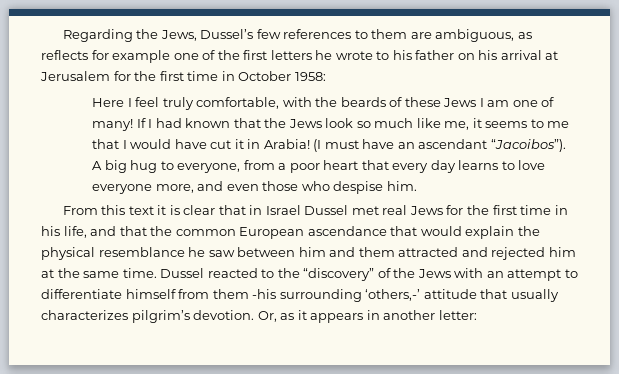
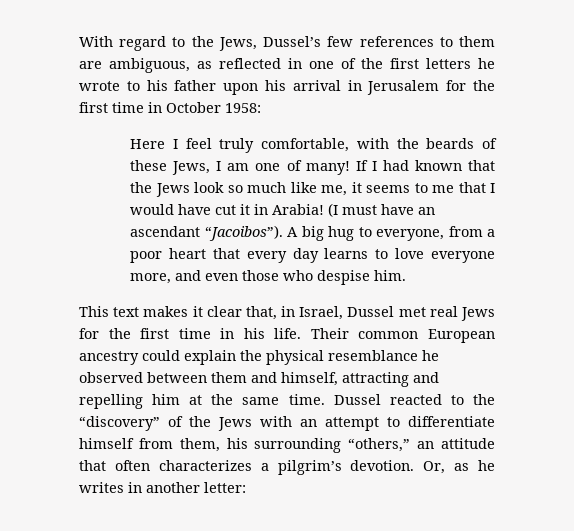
[62,29,133,42] Regarding -> [79,36,186,51] With regard to
[41,50,171,63] reflects for example -> [219,58,302,69] reflected in
[457,53,475,60] on -> [223,83,259,95] upon
[545,51,559,60] at -> [347,80,362,91] in
[443,98,477,107] Jews -> [172,161,211,175] Jews,
[62,205,301,215] From this text it is clear that in Israel -> [79,306,344,320] This text makes it clear that, in Israel,
[63,226,462,239] life, and that the common European ascendance that would -> [274,328,495,343] [79,350,180,365] life. Their common European ancestry could
[208,247,546,260] saw between him and them attracted and rejected -> [79,372,439,387] [79,394,143,409] observed between them and himself, attracting and repelling
[212,289,559,302] [41,310,128,320] them -his surrounding ‘others,-’ attitude that usually characterizes -> [179,438,495,453] [79,460,269,471] them, his surrounding “others,” an attitude that often characterizes a
[297,310,364,323] it appears -> [478,460,495,471] [79,482,124,493] he writes

